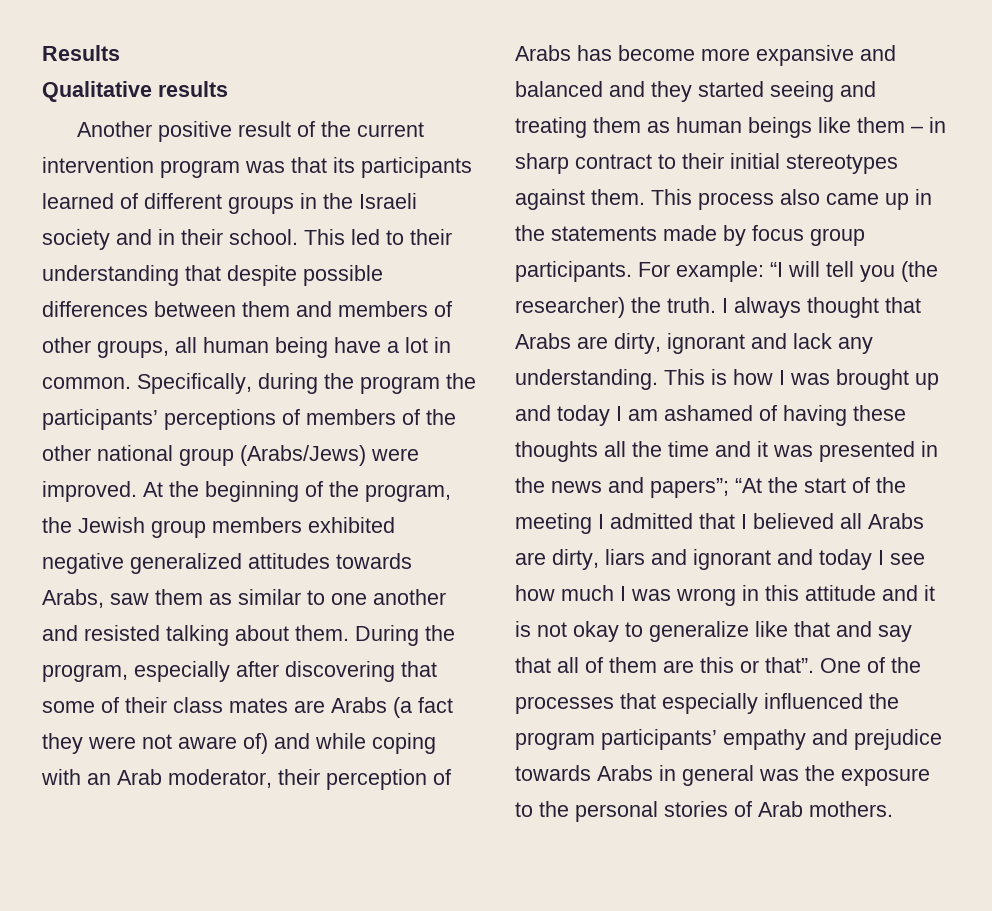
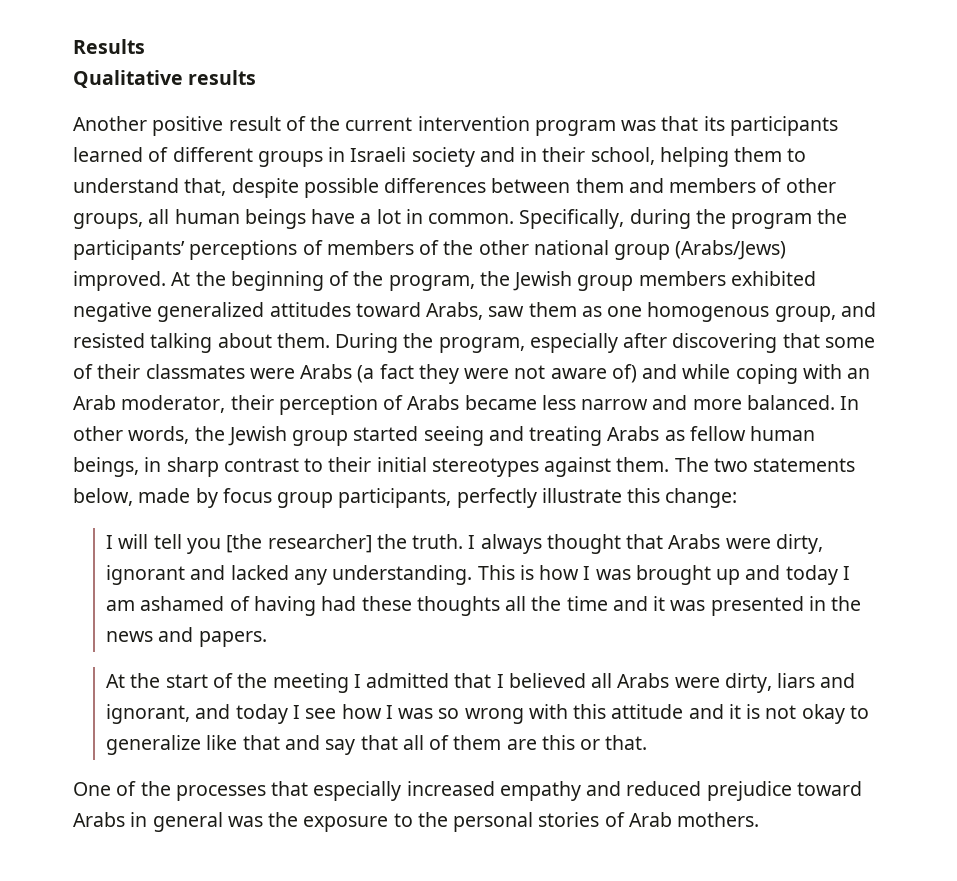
[323,193,353,209] the -> (346, 154) none
[229,229,452,245] [42,265,221,286] school. This led to their understanding that -> [590,147,807,167] [73,178,227,196] school, helping them to understand that,
[275,337,328,358] being -> [244,209,306,229] beings
[371,448,419,461] were -> (787, 250) none
[336,553,412,569] towards -> [355,302,421,317] toward
[238,589,446,605] similar to one another -> [607,302,836,322] one homogenous group,
[173,697,325,713] class mates are -> [145,364,295,379] classmates were
[577,45,896,66] [515,81,876,102] [515,117,923,138] has become more expansive and balanced and they started seeing and treating them as human beings like them – -> [464,395,860,410] [73,426,816,446] [73,457,139,477] became less narrow and more balanced. In other words, the Jewish group started seeing and treating Arabs as fellow human beings,
[575,154,652,169] contract -> [223,458,299,472] contrast
[651,189,932,210] [515,225,865,246] [515,261,783,282] This process also came up in the statements made by focus group participants. For example: “I -> [674,457,856,472] [73,488,738,508] [106,535,114,549] The two statements below, made by focus group participants, perfectly illustrate this change: // I
[901,261,938,282] [515,297,625,318] (the researcher) -> [226,534,372,553] [the researcher]
[577,336,608,349] are -> [725,538,771,549] were
[793,333,832,349] lack -> [230,565,289,580] lacked
(847, 415) none -> [321,596,357,611] had
[650,478,762,498] papers”; “At -> [198,631,267,647] [106,674,126,688] papers. // At
[515,552,546,565] are -> [674,677,720,688] were
[693,549,771,570] ignorant -> [106,704,191,724] ignorant,
[561,585,759,606] much I was wrong in -> [385,704,568,724] I was so wrong with
[765,657,814,673] that”. -> [605,735,648,750] that. //
[764,693,899,709] [515,729,942,750] [515,765,591,781] influenced the program participants’ empathy and prejudice towards -> [406,781,862,801] increased empathy and reduced prejudice toward

